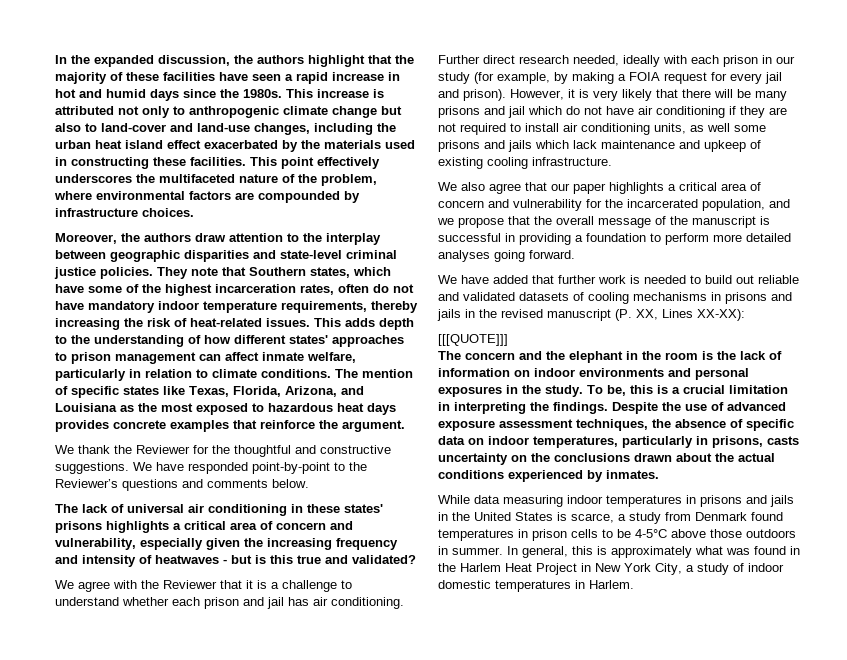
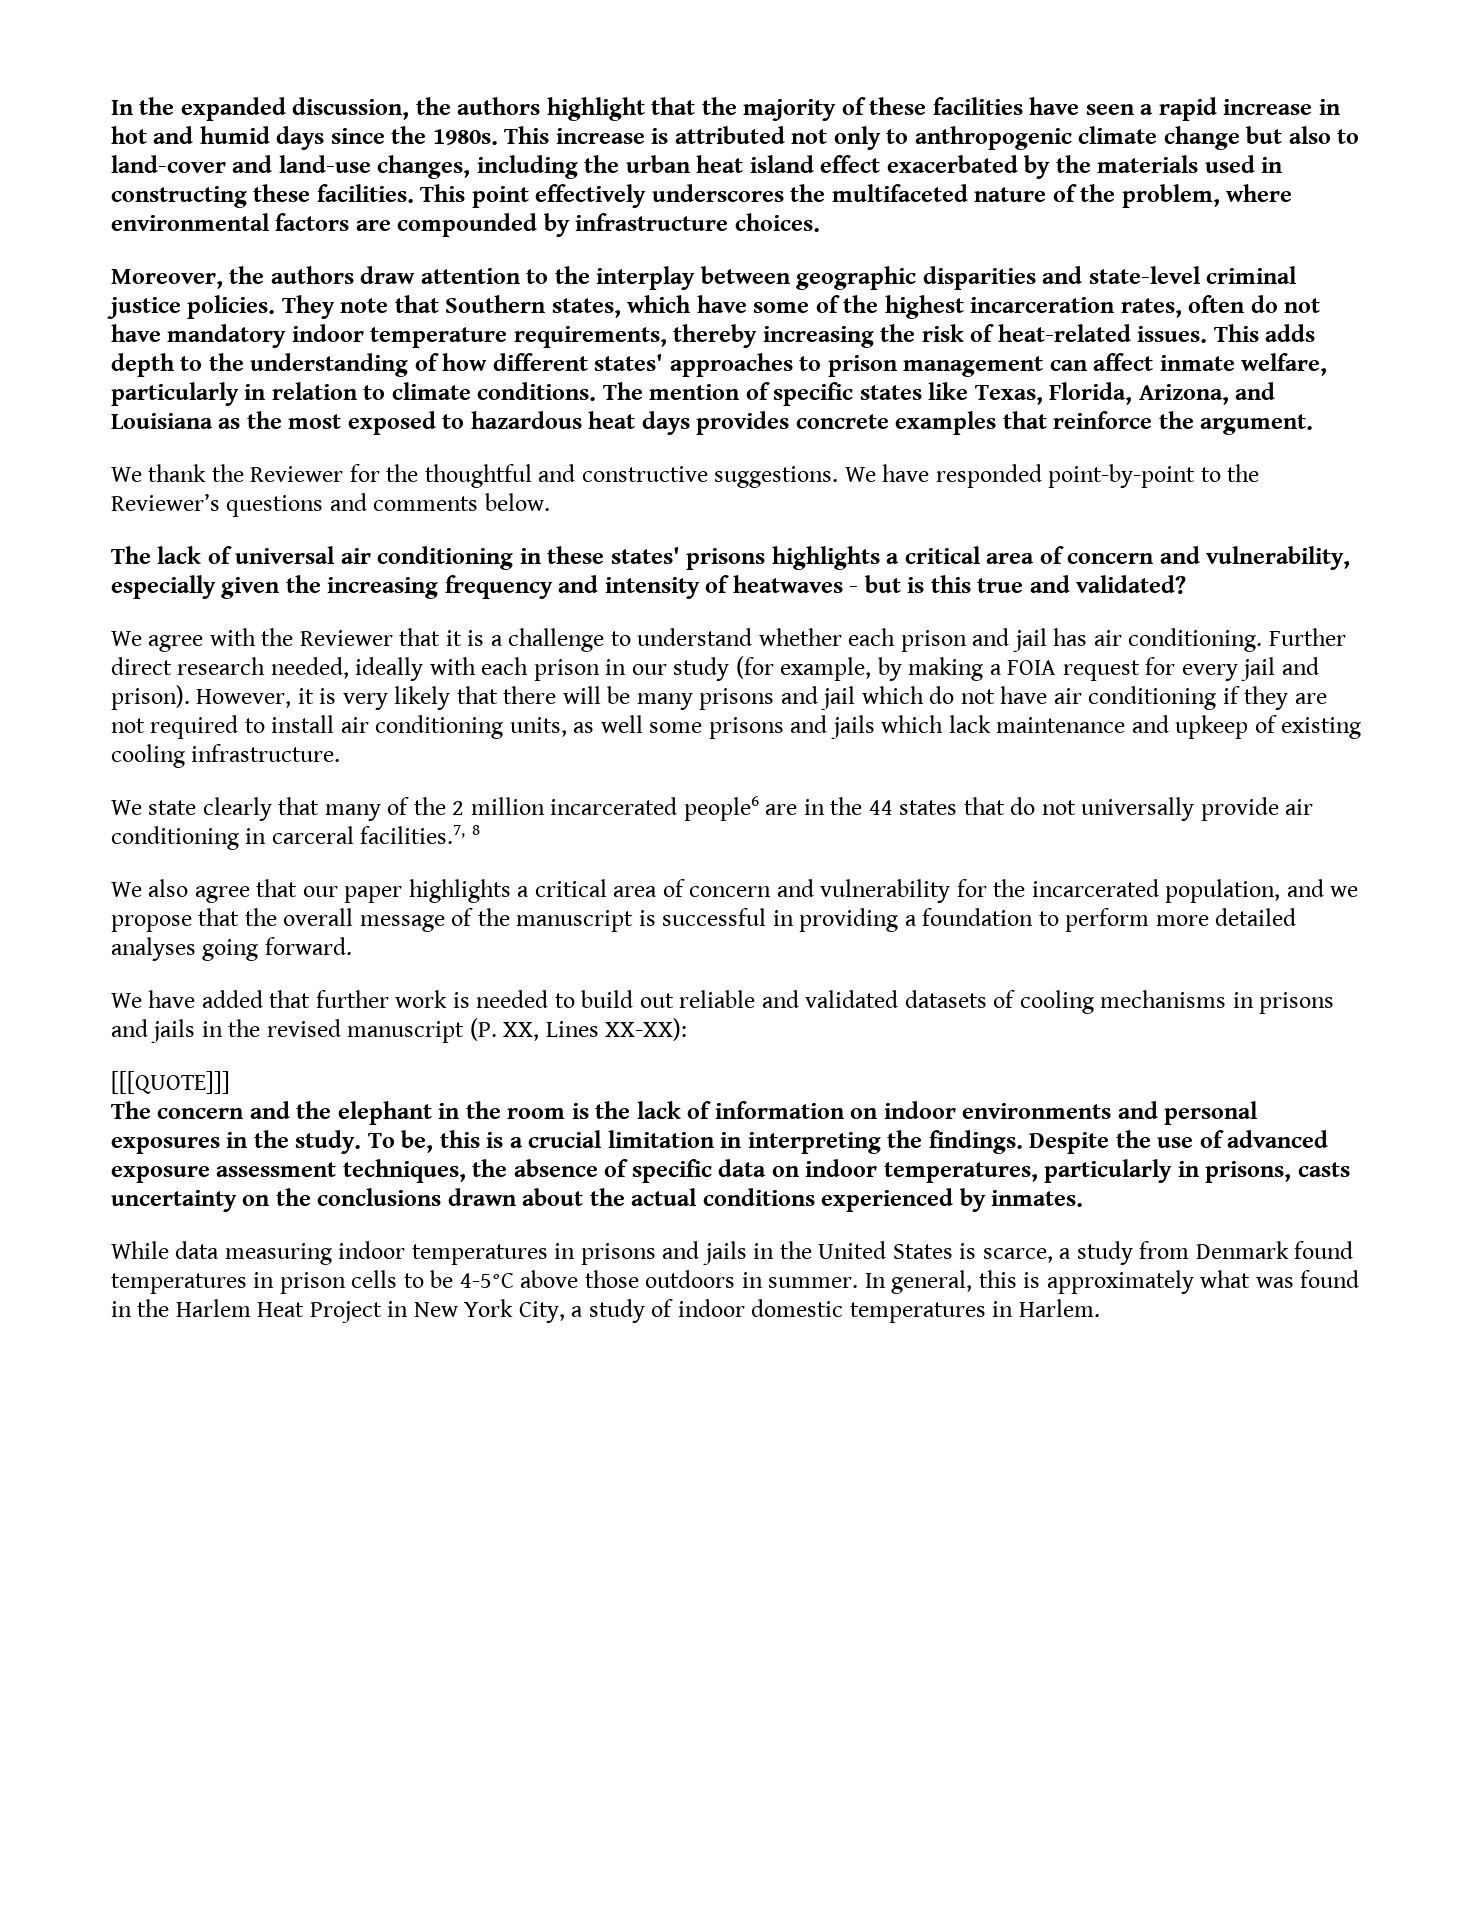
(612, 161) none -> [111,796,1314,821] [111,825,480,850] // We state clearly that many of the 2 million incarcerated people6 are in the 44 states that do not universally provide air conditioning in carceral facilities.7, 8

